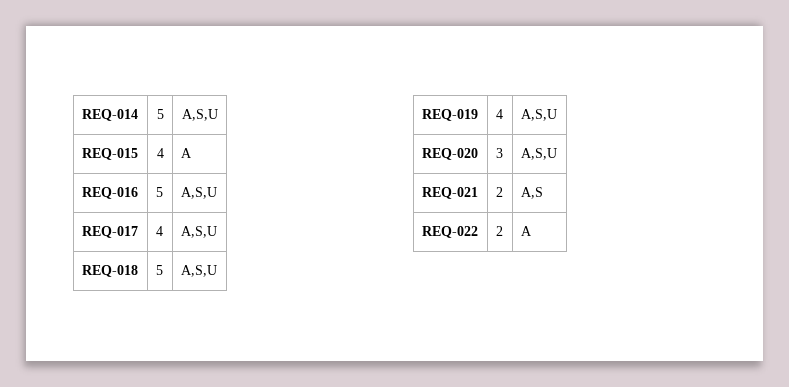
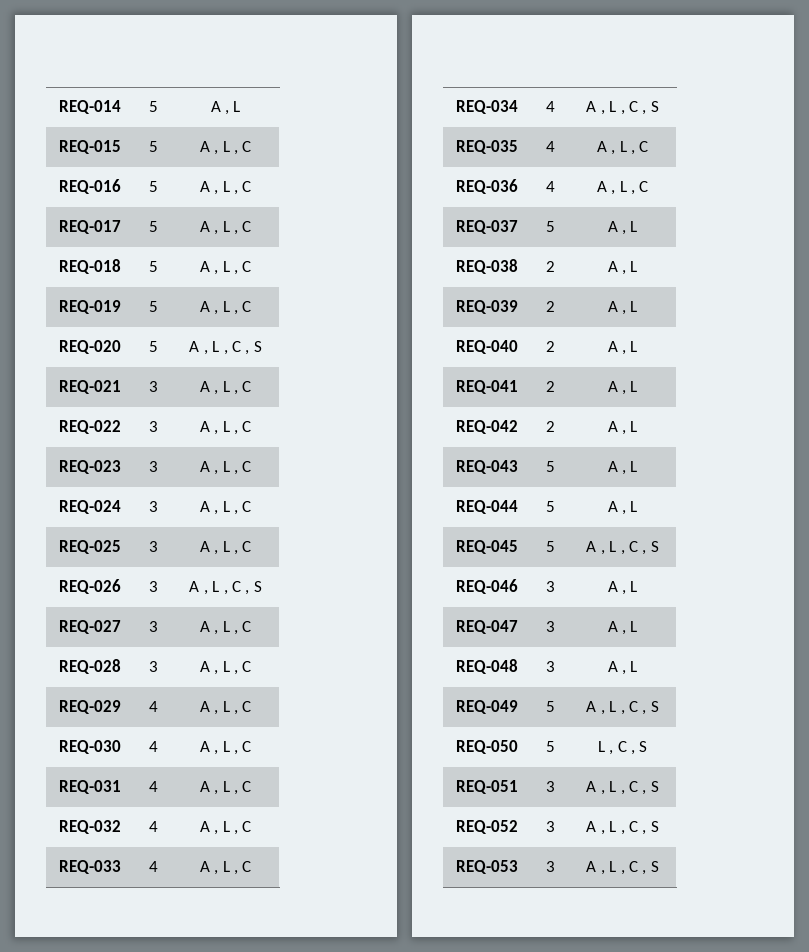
[181,109,218,121] A,S,U -> [210,101,241,115] A , L
[156,148,164,158] [180,148,192,158] [81,187,138,199] [155,187,163,197] [180,187,217,199] [81,226,138,238] [155,226,163,236] [180,226,217,238] [81,265,138,277] [155,265,163,275] [180,265,217,277] [421,109,478,121] [495,109,503,119] [520,109,557,121] [421,148,478,160] [495,148,503,158] [520,148,557,160] [421,187,478,199] [495,187,503,197] [520,187,543,199] [421,226,478,238] [495,226,503,236] [520,226,532,236] 4 | A // REQ-016 | 5 | A,S,U // REQ-017 | 4 | A,S,U // REQ-018 | 5 | A,S,U // REQ-019 | 4 | A,S,U // REQ-020 | 3 | A,S,U // REQ-021 | 2 | A,S // REQ-022 | 2 | A -> [149,141,158,152] [199,141,252,155] [59,179,122,194] [149,181,158,192] [199,181,252,195] [59,220,122,234] [149,221,158,232] [199,221,252,235] [59,259,122,274] [149,261,158,272] [199,261,252,275] [59,300,122,314] [149,301,158,312] [199,301,252,315] [59,340,122,354] [149,341,158,352] [189,341,262,355] [59,380,122,394] [149,381,158,392] [199,381,252,395] [59,420,122,434] [149,421,158,432] [199,421,252,435] [59,460,122,474] [149,461,158,472] [199,461,252,475] [59,500,122,514] [149,501,158,512] [199,501,252,515] [59,540,122,554] [149,541,158,552] [199,541,252,555] [59,579,122,594] [149,581,158,592] [189,581,262,595] [59,620,122,634] [149,621,158,632] [199,621,252,635] [59,659,122,674] [149,661,158,672] [199,661,252,675] [59,700,122,714] [149,701,158,712] [199,701,252,715] [59,740,122,754] [149,741,158,752] [199,741,252,755] [59,780,122,794] [149,781,158,792] [199,781,252,795] [59,820,122,834] [149,821,158,832] [199,821,252,835] [59,860,122,874] [149,861,158,872] [199,861,252,875] [456,100,519,114] [546,101,555,112] [586,101,659,115] [456,140,519,154] [546,141,555,152] [596,141,649,155] [456,179,519,194] [546,181,555,192] [596,181,649,195] [456,220,519,234] [546,221,555,232] [607,221,638,235] [456,259,519,274] [546,261,555,272] [607,261,638,275] [456,300,519,314] [546,301,555,312] [607,301,638,315] [456,340,519,354] [546,341,555,352] [607,341,638,355] [456,380,519,394] [546,381,555,392] [607,381,638,395] [456,420,519,434] [546,421,555,432] [607,421,638,435] [456,460,519,474] [546,461,555,472] [607,461,638,475] [456,500,519,514] [546,501,555,512] [607,501,638,515] [456,540,519,554] [546,541,555,552] [586,541,659,555] [456,579,519,594] [546,581,555,592] [607,581,638,595] [456,620,519,634] [546,621,555,632] [607,621,638,635] [456,659,519,674] [546,661,555,672] [607,661,638,675] [456,700,519,714] [546,701,555,712] [586,701,659,715] [456,740,519,754] [546,741,555,752] [597,741,648,755] [456,780,519,794] [546,781,555,792] [586,781,659,795] [456,820,519,834] [546,821,555,832] [586,821,659,835] [456,860,519,874] [546,861,555,872] [586,861,659,875] 5 | A , L , C // REQ-016 | 5 | A , L , C // REQ-017 | 5 | A , L , C // REQ-018 | 5 | A , L , C // REQ-019 | 5 | A , L , C // REQ-020 | 5 | A , L , C , S // REQ-021 | 3 | A , L , C // REQ-022 | 3 | A , L , C // REQ-023 | 3 | A , L , C // REQ-024 | 3 | A , L , C // REQ-025 | 3 | A , L , C // REQ-026 | 3 | A , L , C , S // REQ-027 | 3 | A , L , C // REQ-028 | 3 | A , L , C // REQ-029 | 4 | A , L , C // REQ-030 | 4 | A , L , C // REQ-031 | 4 | A , L , C // REQ-032 | 4 | A , L , C // REQ-033 | 4 | A , L , C // REQ-034 | 4 | A , L , C , S // REQ-035 | 4 | A , L , C // REQ-036 | 4 | A , L , C // REQ-037 | 5 | A , L // REQ-038 | 2 | A , L // REQ-039 | 2 | A , L // REQ-040 | 2 | A , L // REQ-041 | 2 | A , L // REQ-042 | 2 | A , L // REQ-043 | 5 | A , L // REQ-044 | 5 | A , L // REQ-045 | 5 | A , L , C , S // REQ-046 | 3 | A , L // REQ-047 | 3 | A , L // REQ-048 | 3 | A , L // REQ-049 | 5 | A , L , C , S // REQ-050 | 5 | L , C , S // REQ-051 | 3 | A , L , C , S // REQ-052 | 3 | A , L , C , S // REQ-053 | 3 | A , L , C , S

